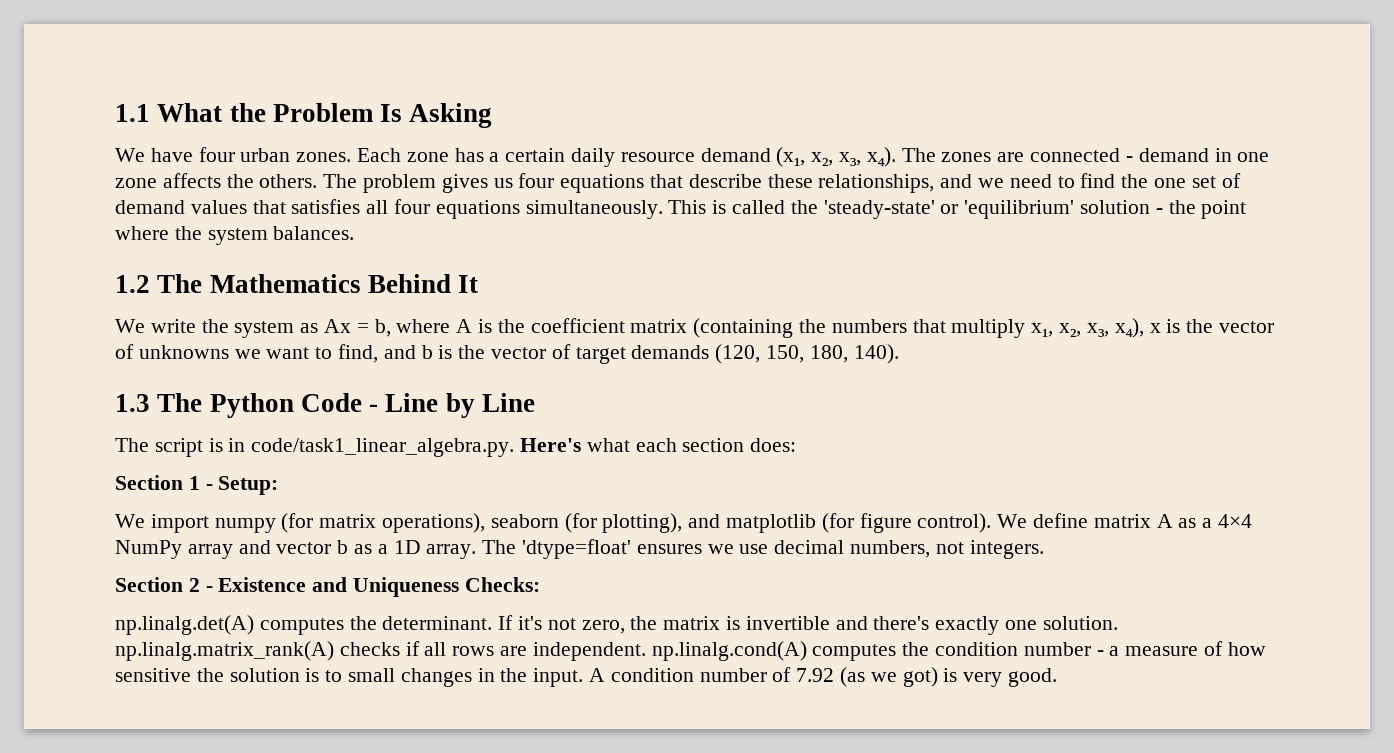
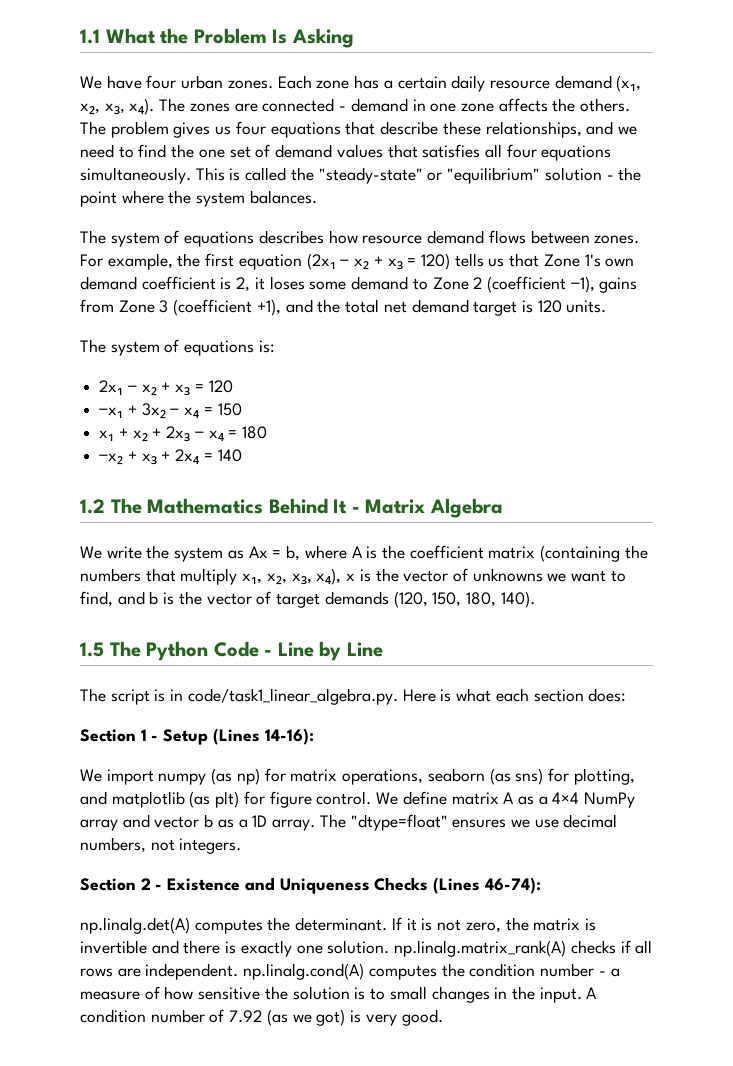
[823,200,1075,219] 'steady-state' or 'equilibrium' -> [318,167,541,184] "steady-state" or "equilibrium"
(355, 233) none -> [80,230,640,247] [80,253,635,270] [80,276,638,293] [80,299,607,316] [80,339,275,356] [99,380,233,396] [99,403,242,419] [99,426,268,442] [99,449,242,465] // The system of equations describes how resource demand flows between zones. For example, the first equation (2x₁ − x₂ + x₃ = 120) tells us that Zone 1's own demand coefficient is 2, it loses some demand to Zone 2 (coefficient −1), gains from Zone 3 (coefficient +1), and the total net demand target is 120 units. // The system of equations is: // 2x₁ − x₂ + x₃ = 120 // −x₁ + 3x₂ − x₄ = 150 // x₁ + x₂ + 2x₃ − x₄ = 180 // −x₂ + x₃ + 2x₄ = 140
(479, 284) none -> [351,498,503,518] - Matrix Algebra
[115,394,150,412] 1.3 -> [80,642,104,657] 1.5
[520,438,582,452] Here's -> [402,689,452,702] Here is
[218,476,279,495] Setup: -> [163,728,314,745] Setup (Lines 14-16):
[281,513,992,533] (for matrix operations), seaborn (for plotting), and matplotlib (for figure control). -> [211,768,635,785] [80,791,372,808] (as np) for matrix operations, seaborn (as sns) for plotting, and matplotlib (as plt) for figure control.
[522,539,632,559] 'dtype=float' -> [350,814,448,831] "dtype=float"
[464,577,540,592] Checks: -> [374,877,541,894] Checks (Lines 46-74):
[518,616,543,630] it's -> [406,918,433,931] it is
[873,616,930,630] there's -> [183,940,237,954] there is

